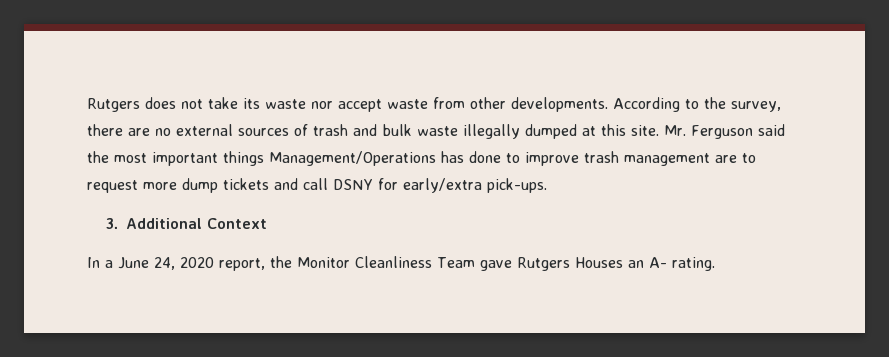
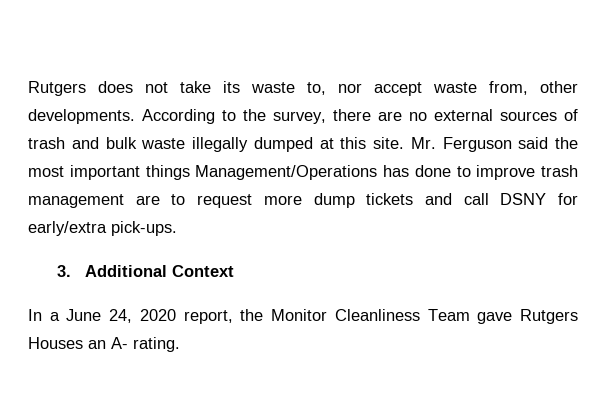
(306, 104) none -> [307,82,326,95] to,
[433,97,465,109] from -> [489,81,528,95] from,

